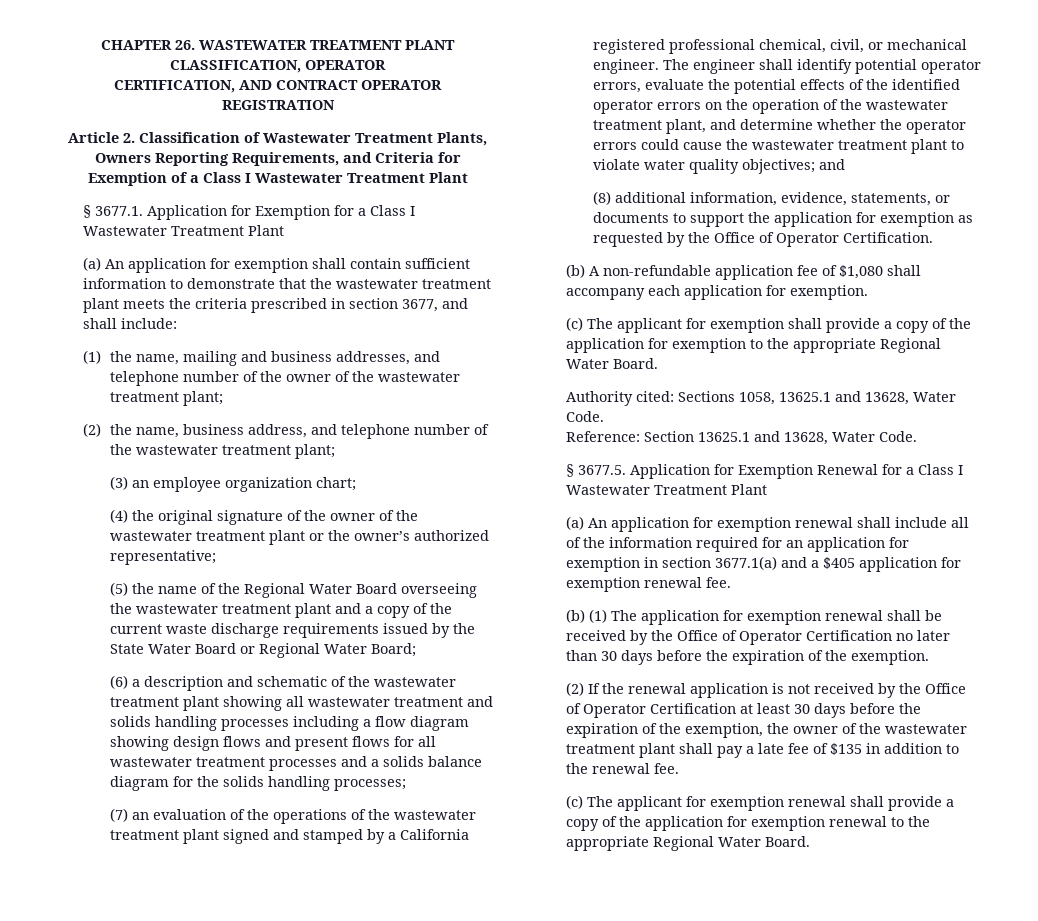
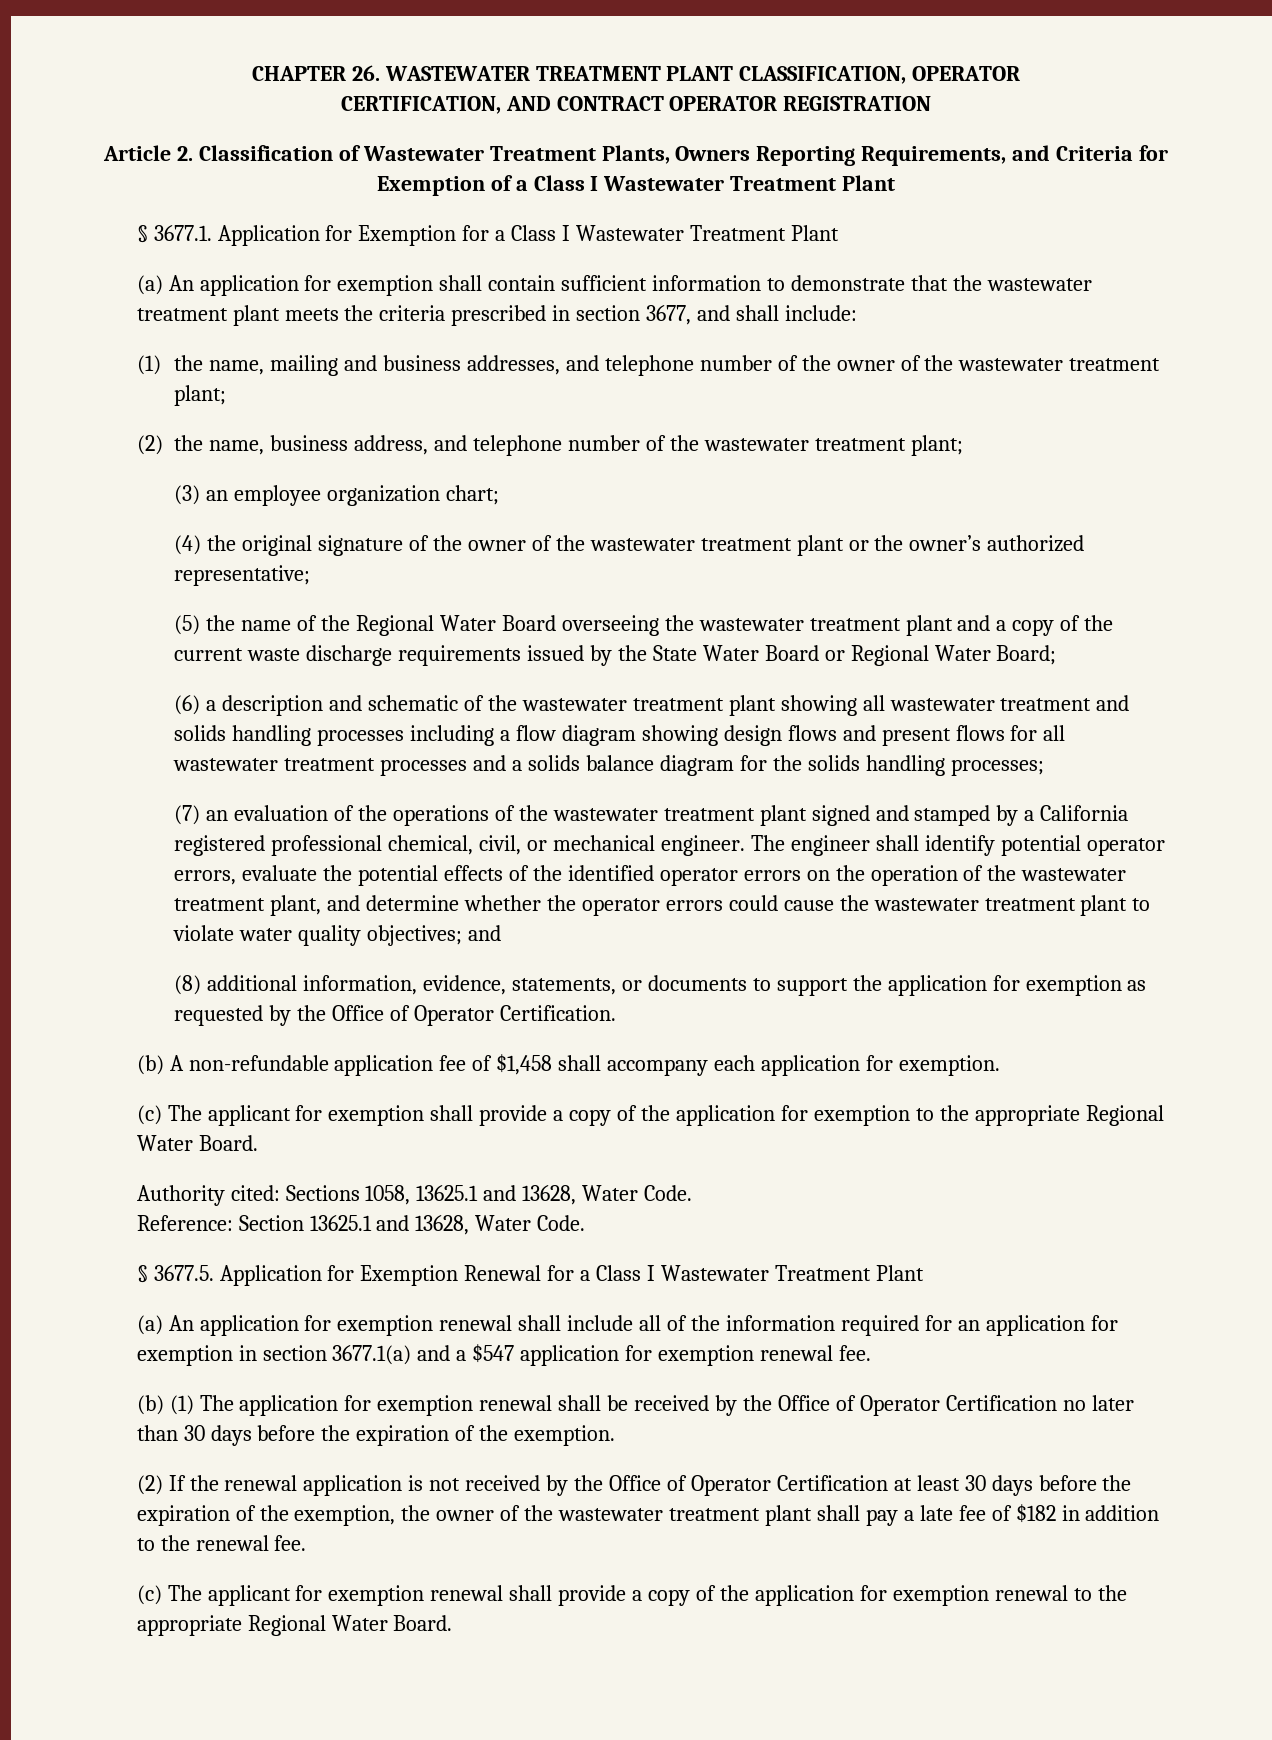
[839,265,884,279] $1,080 -> [496,1054,553,1075] $1,458
[823,557,856,569] $405 -> [472,1344,515,1363] $547
[830,743,863,755] $135 -> [1015,1504,1056,1523] $182

